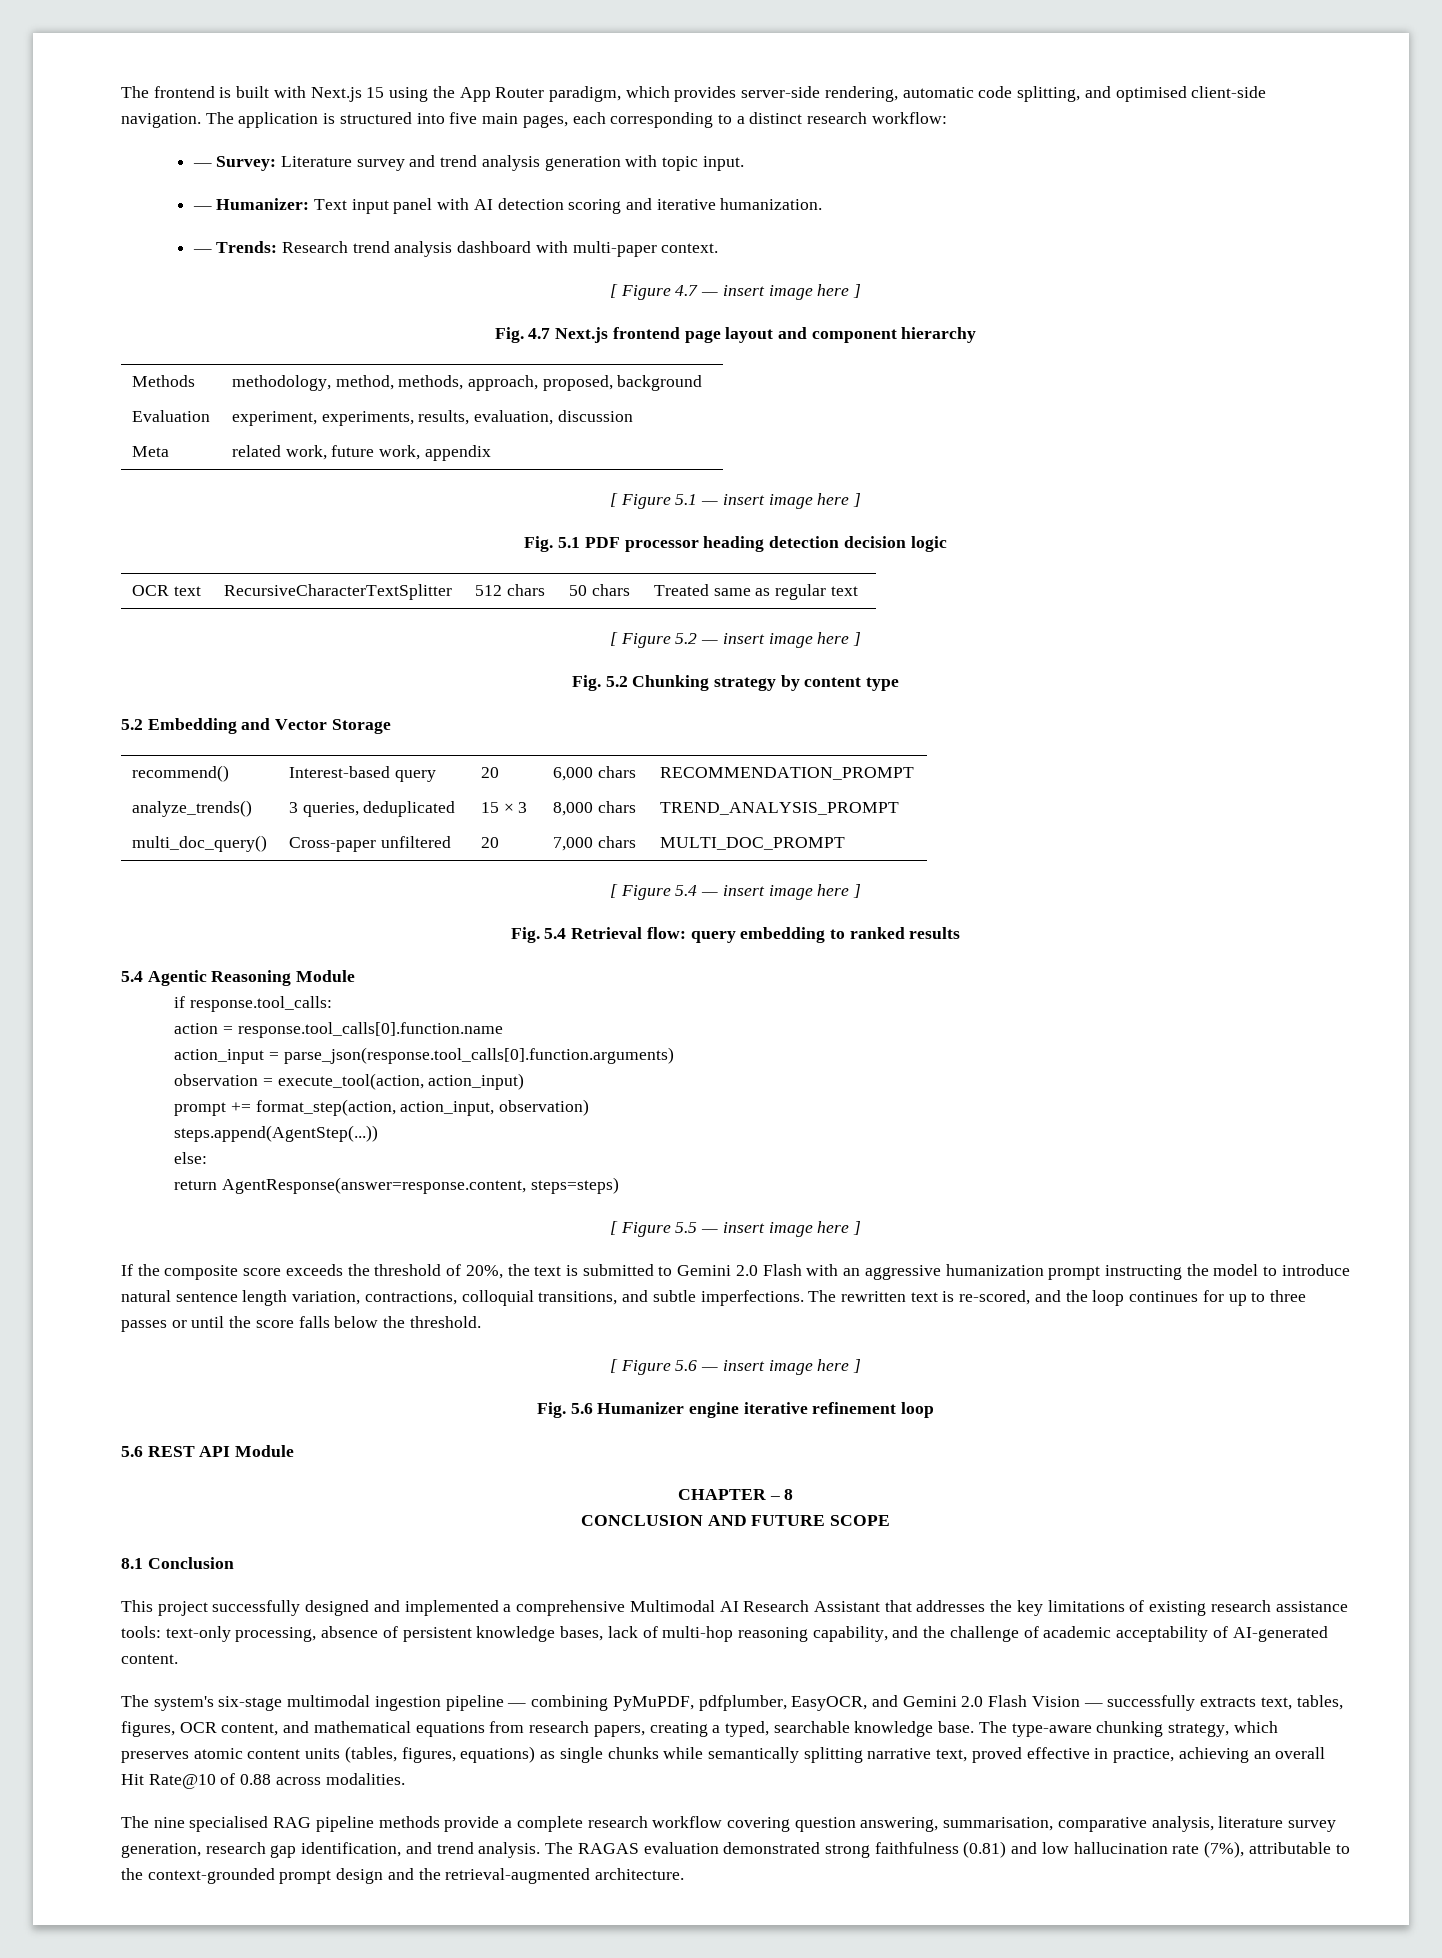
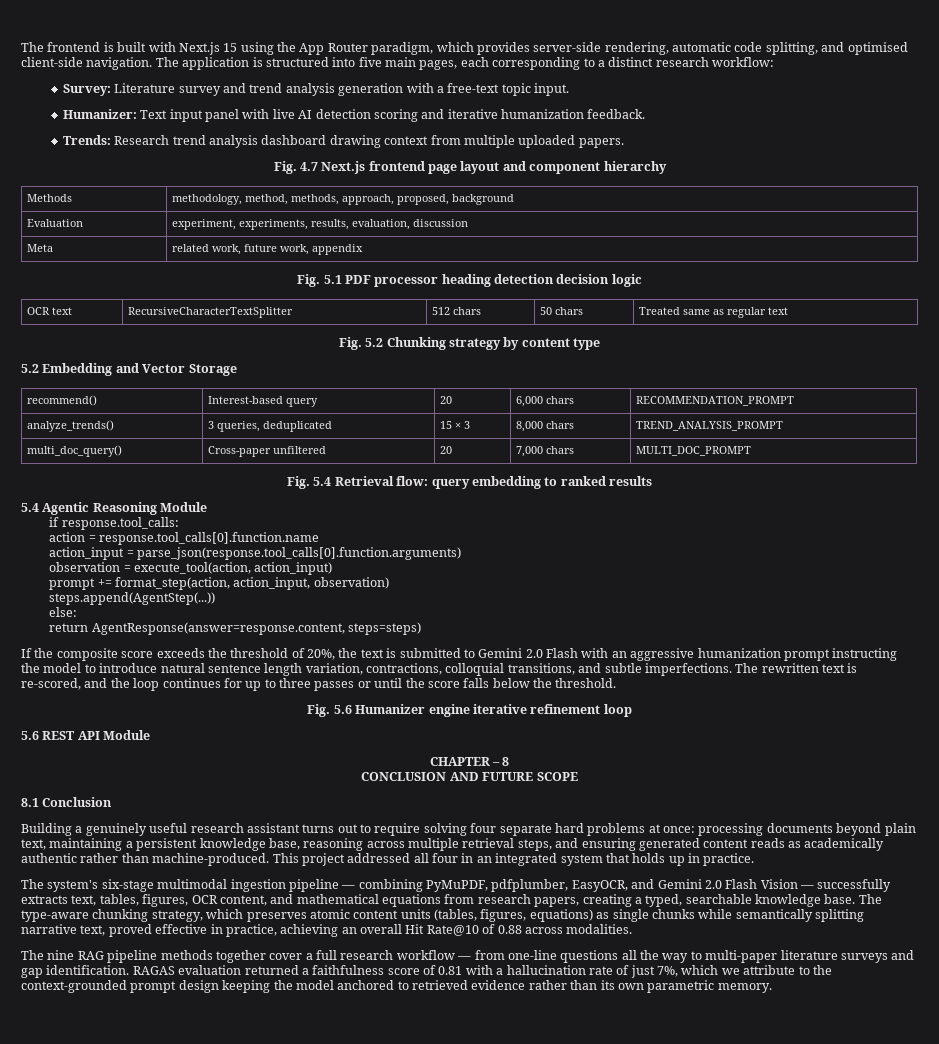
[192,163,212,167] — -> (774, 62) none
(658, 161) none -> [436,83,500,93] a free-text
[192,206,212,210] — -> (570, 89) none
(470, 204) none -> [272,109,295,119] live
[720,198,823,210] [192,249,212,253] humanization. // — -> [501,109,646,119] humanization feedback. //
[535,241,719,257] [609,284,862,300] with multi-paper context. // [ Figure 4.7 — insert image here ] -> [329,135,624,148] drawing context from multiple uploaded papers.
[609,493,862,509] // [ Figure 5.1 — insert image here ] -> (364, 249) none
[609,632,862,648] // [ Figure 5.2 — insert image here ] -> (789, 311) none
[609,884,862,900] // [ Figure 5.4 — insert image here ] -> (752, 451) none
[609,1221,862,1237] // [ Figure 5.5 — insert image here ] -> (421, 628) none
[609,1359,862,1375] // [ Figure 5.6 — insert image here ] -> (617, 683) none
[121,1600,1348,1616] [121,1626,1328,1642] [121,1654,178,1664] This project successfully designed and implemented a comprehensive Multimodal AI Research Assistant that addresses the key limitations of existing research assistance tools: text-only processing, absence of persistent knowledge bases, lack of multi-hop reasoning capability, and the challenge of academic acceptability of AI-generated content. -> [21,823,916,836] [21,838,885,851] [21,853,755,866] Building a genuinely useful research assistant turns out to require solving four separate hard problems at once: processing documents beyond plain text, maintaining a persistent knowledge base, reasoning across multiple retrieval steps, and ensuring generated content reads as academically authentic rather than machine-produced. This project addressed all four in an integrated system that holds up in practice.
[189,1816,269,1832] specialised -> (75, 955) none
[444,1816,1337,1832] [121,1841,1331,1858] provide a complete research workflow covering question answering, summarisation, comparative analysis, literature survey generation, research gap identification, and trend analysis. The RAGAS evaluation demonstrated strong faithfulness (0.81) and low hallucination rate (7%), attributable -> [215,950,915,963] [21,965,796,978] together cover a full research workflow — from one-line questions all the way to multi-paper literature surveys and gap identification. RAGAS evaluation returned a faithfulness score of 0.81 with a hallucination rate of just 7%, which we attribute
[387,1868,685,1884] and the retrieval-augmented architecture. -> [222,980,772,993] keeping the model anchored to retrieved evidence rather than its own parametric memory.

